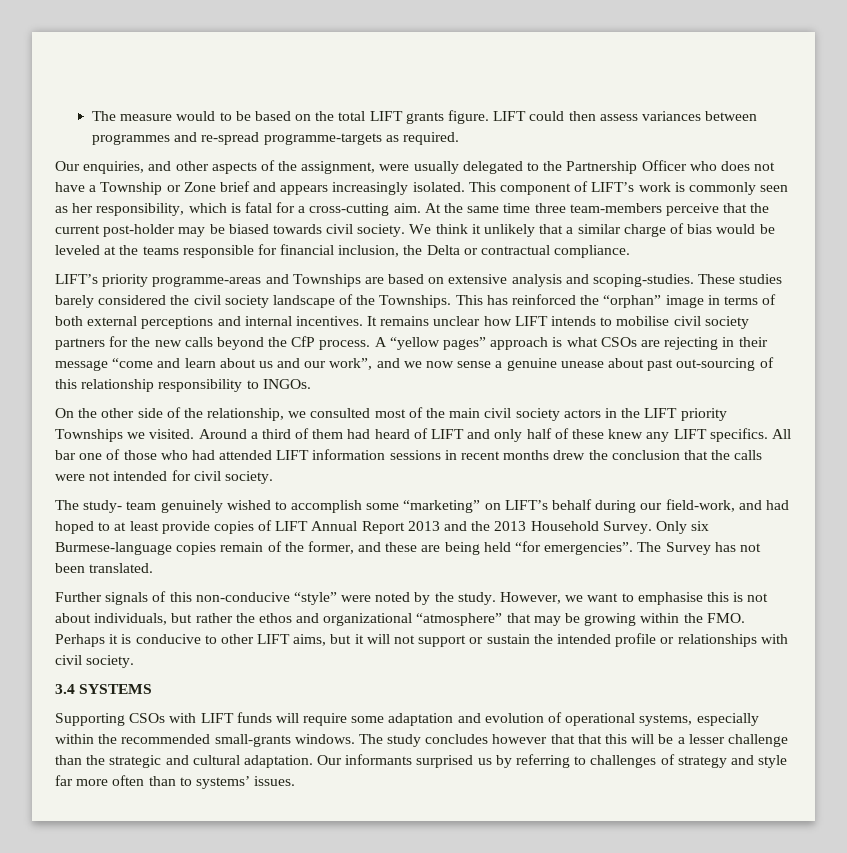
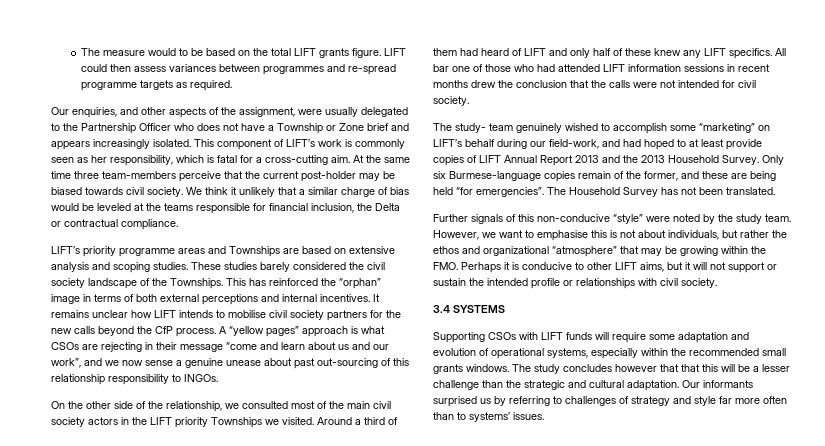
[263,133,382,145] programme-targets -> [81,80,174,91] programme targets
[152,276,262,287] programme-areas -> [119,248,205,257] programme areas
[593,274,695,287] scoping-studies. -> [113,262,188,273] scoping studies.
(662, 547) none -> [569,187,620,195] Household
[457,592,496,605] study. -> [736,214,791,224] study team.
[214,734,291,747] small-grants -> [762,348,786,356] [433,364,463,374] small grants

